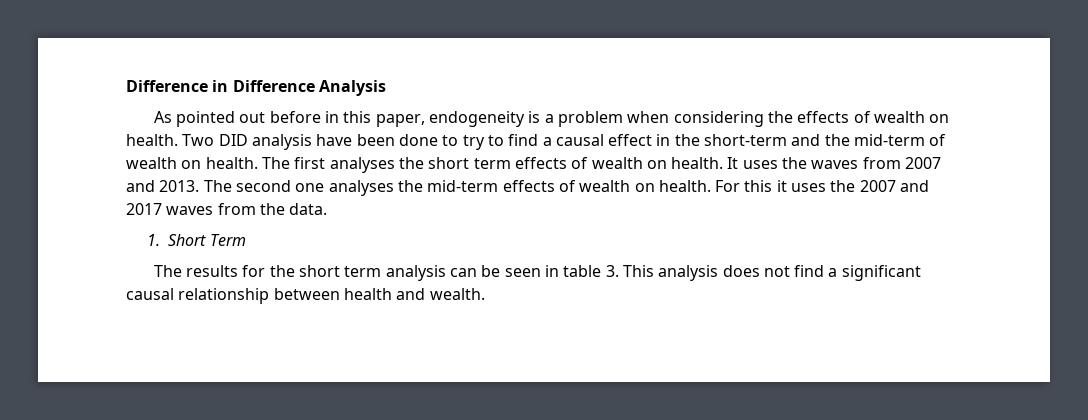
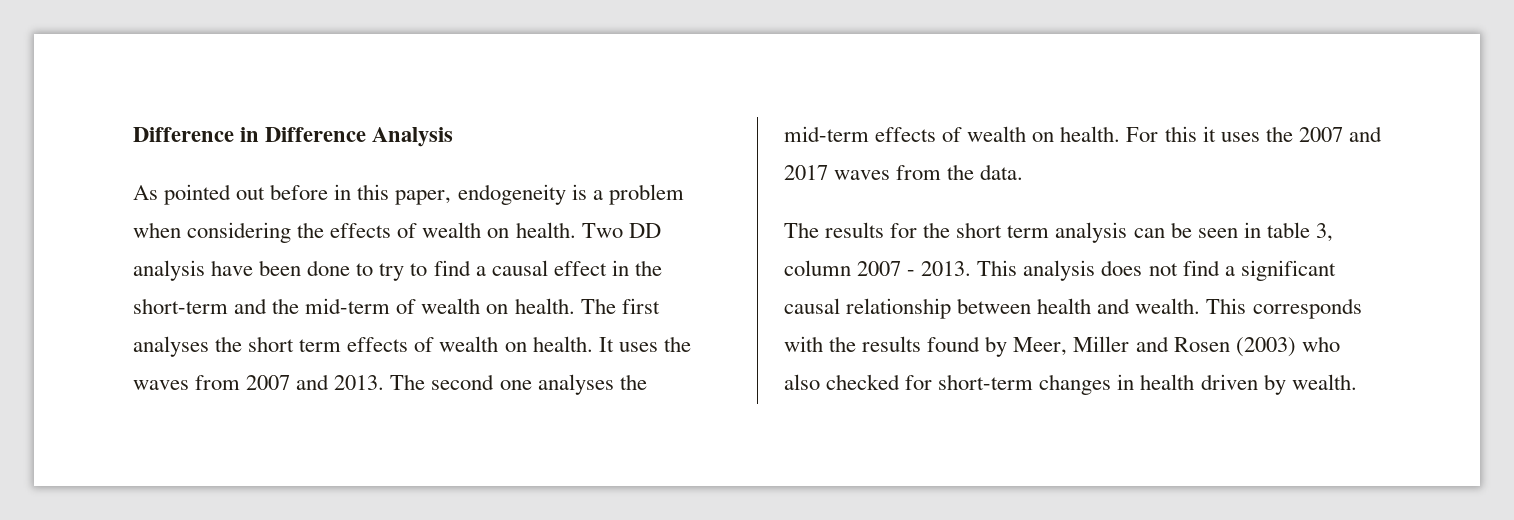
[218,134,248,146] DID -> [628,223,661,238] DD
[147,234,246,246] // 1. Short Term -> (1024, 172) none
[605,265,619,277] 3. -> [1315,223,1333,242] [784,260,972,276] 3, column 2007 - 2013.
(485, 294) none -> [1206,298,1362,319] [784,336,1340,357] [784,374,1357,395] This corresponds with the results found by Meer, Miller and Rosen (2003) who also checked for short-term changes in health driven by wealth.

